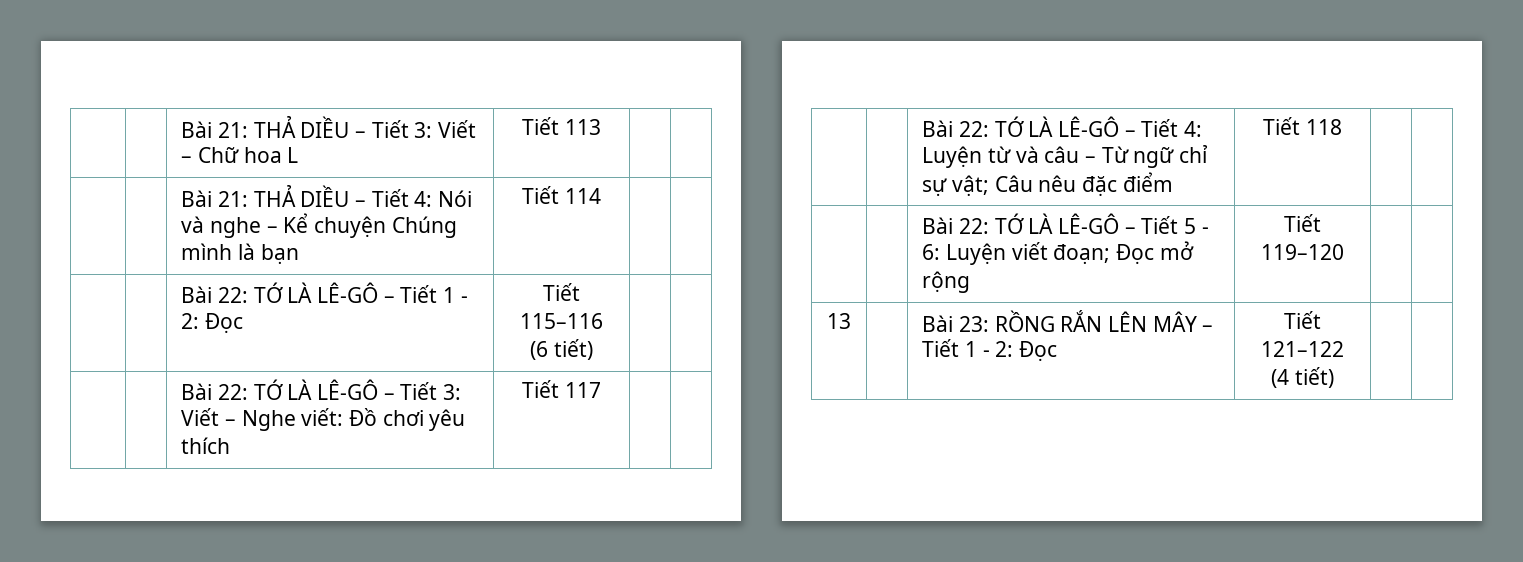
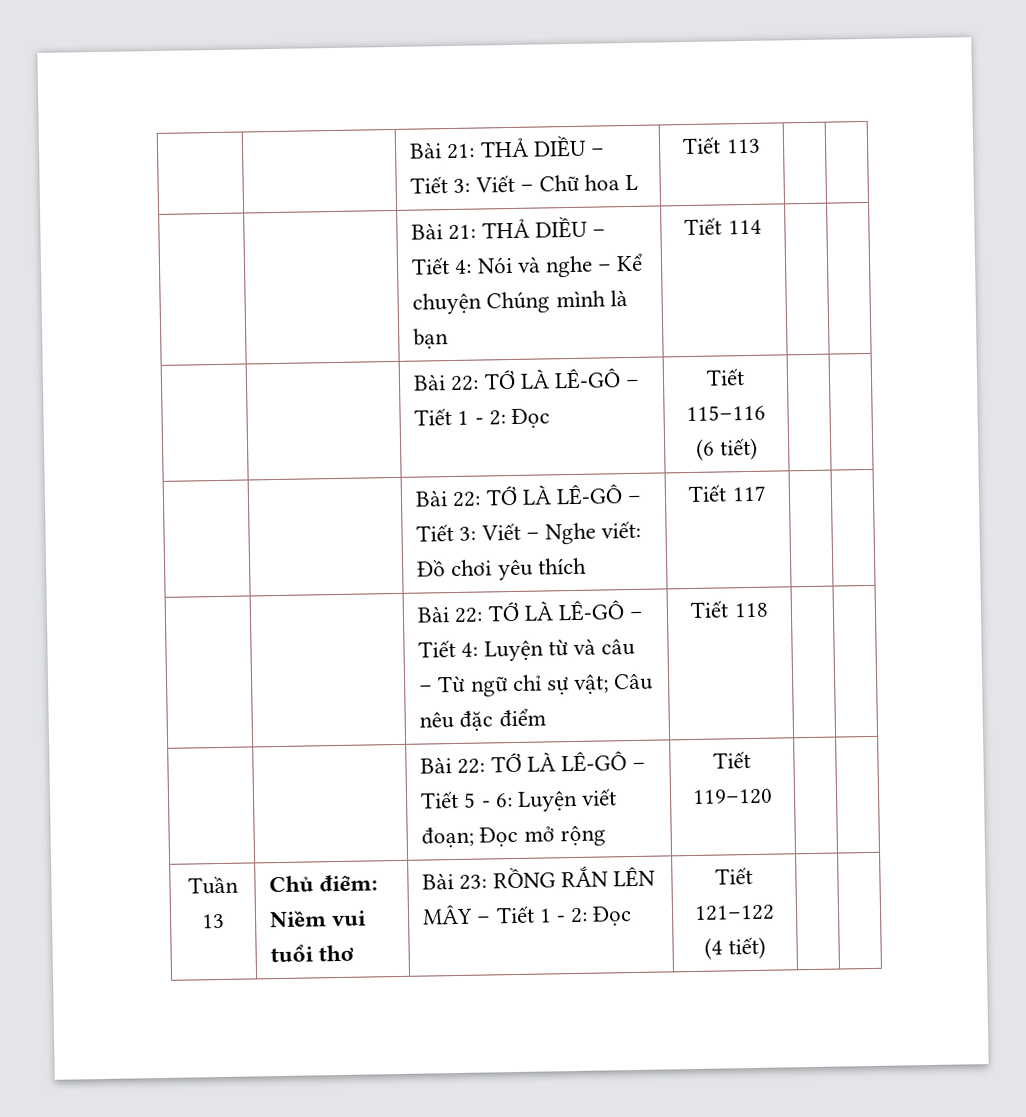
(1344, 252) none -> [187,875,239,895] Tuần
(851, 321) none -> [269,874,379,893] [269,910,368,928] [270,944,355,963] Chủ điểm: Niềm vui tuổi thơ

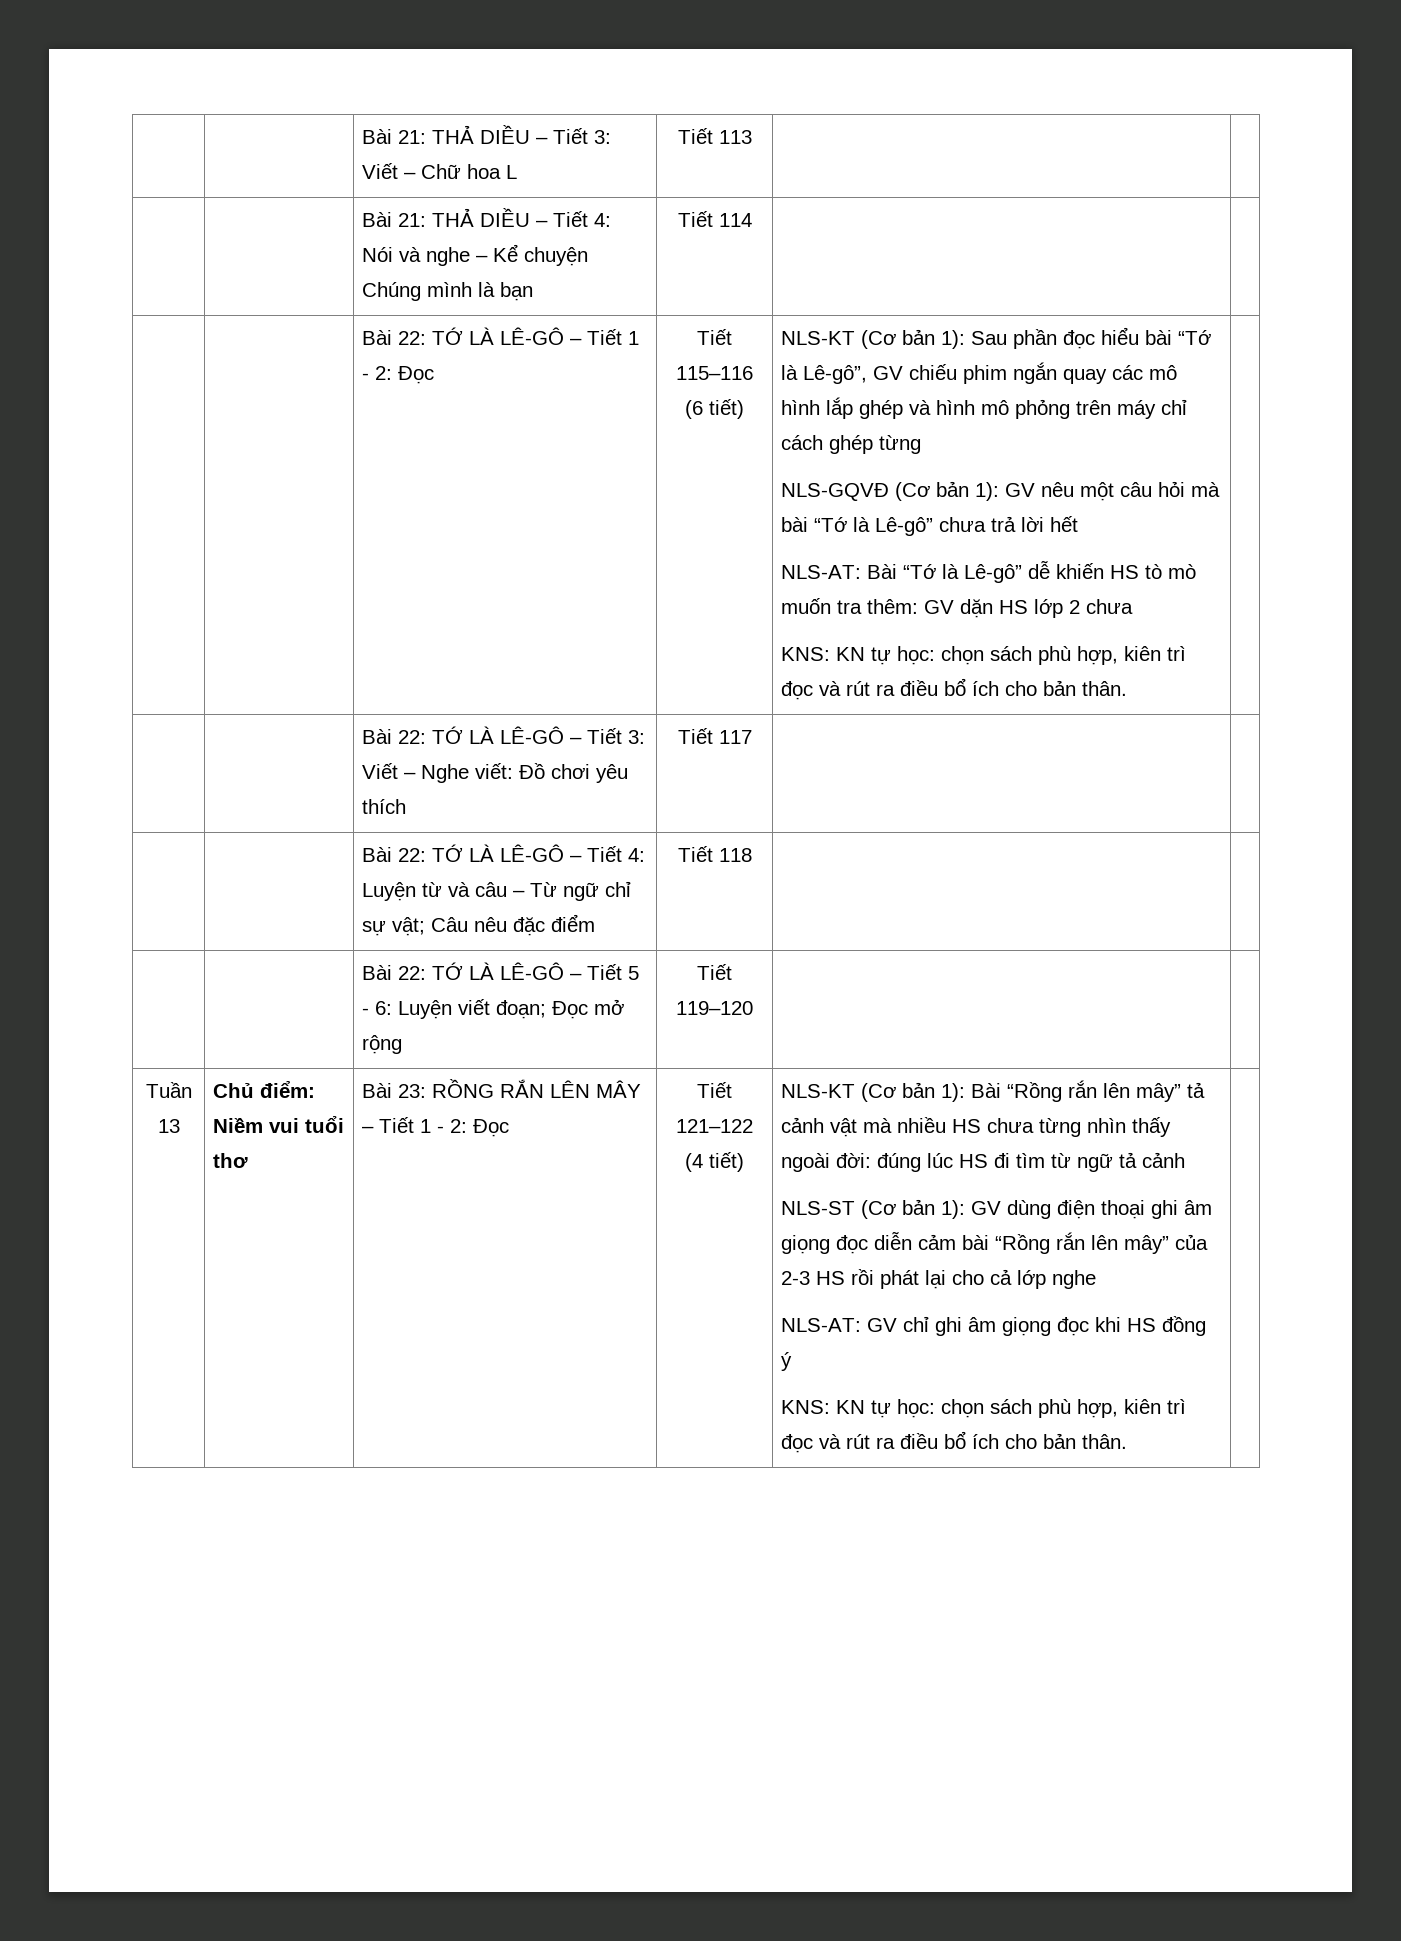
(759, 449) none -> [781,327,1212,349] [781,362,1178,384] [781,397,1188,419] [781,435,922,454] [781,481,1221,501] [781,516,1079,536] [781,561,1197,583] [781,598,1134,618] [781,646,1187,665] [781,678,1128,700] NLS-KT (Cơ bản 1): Sau phần đọc hiểu bài “Tớ là Lê-gô”, GV chiếu phim ngắn quay các mô hình lắp ghép và hình mô phỏng trên máy chỉ cách ghép từng // NLS-GQVĐ (Cơ bản 1): GV nêu một câu hỏi mà bài “Tớ là Lê-gô” chưa trả lời hết // NLS-AT: Bài “Tớ là Lê-gô” dễ khiến HS tò mò muốn tra thêm: GV dặn HS lớp 2 chưa // KNS: KN tự học: chọn sách phù hợp, kiên trì đọc và rút ra điều bổ ích cho bản thân.
(767, 948) none -> [781,1080,1206,1102] [781,1117,1172,1137] [781,1152,1186,1172] [781,1199,1213,1219] [781,1232,1209,1254] [781,1269,1097,1289] [781,1316,1207,1336] [781,1352,793,1371] [781,1399,1187,1418] [781,1431,1128,1453] NLS-KT (Cơ bản 1): Bài “Rồng rắn lên mây” tả cảnh vật mà nhiều HS chưa từng nhìn thấy ngoài đời: đúng lúc HS đi tìm từ ngữ tả cảnh // NLS-ST (Cơ bản 1): GV dùng điện thoại ghi âm giọng đọc diễn cảm bài “Rồng rắn lên mây” của 2-3 HS rồi phát lại cho cả lớp nghe // NLS-AT: GV chỉ ghi âm giọng đọc khi HS đồng ý // KNS: KN tự học: chọn sách phù hợp, kiên trì đọc và rút ra điều bổ ích cho bản thân.

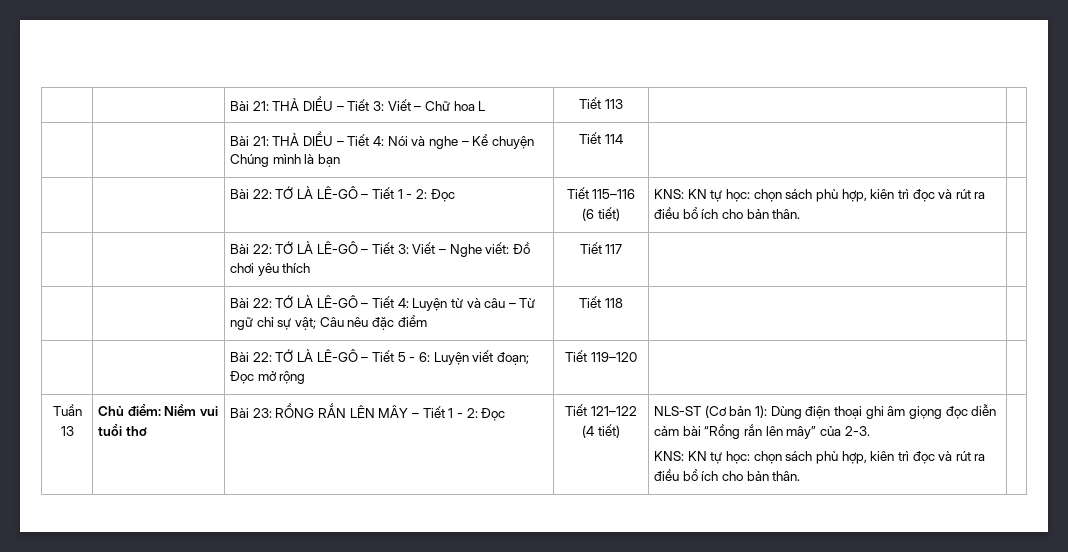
[781,327,1212,349] [781,362,1178,384] [781,397,1188,419] [781,435,922,454] [781,481,1221,501] [781,516,1079,536] [781,561,1197,583] [781,598,1134,618] NLS-KT (Cơ bản 1): Sau phần đọc hiểu bài “Tớ là Lê-gô”, GV chiếu phim ngắn quay các mô hình lắp ghép và hình mô phỏng trên máy chỉ cách ghép từng // NLS-GQVĐ (Cơ bản 1): GV nêu một câu hỏi mà bài “Tớ là Lê-gô” chưa trả lời hết // NLS-AT: Bài “Tớ là Lê-gô” dễ khiến HS tò mò muốn tra thêm: GV dặn HS lớp 2 chưa // -> (620, 214) none
[781,1080,1206,1102] [781,1117,1172,1137] [781,1152,1186,1172] NLS-KT (Cơ bản 1): Bài “Rồng rắn lên mây” tả cảnh vật mà nhiều HS chưa từng nhìn thấy ngoài đời: đúng lúc HS đi tìm từ ngữ tả cảnh // -> (620, 431) none
[971,1200,1052,1219] GV dùng -> [770,406,802,419] Dùng
[781,1269,1097,1289] [781,1316,1207,1336] [781,1352,793,1371] 2-3 HS rồi phát lại cho cả lớp nghe // NLS-AT: GV chỉ ghi âm giọng đọc khi HS đồng ý -> [844,426,870,436] 2-3.

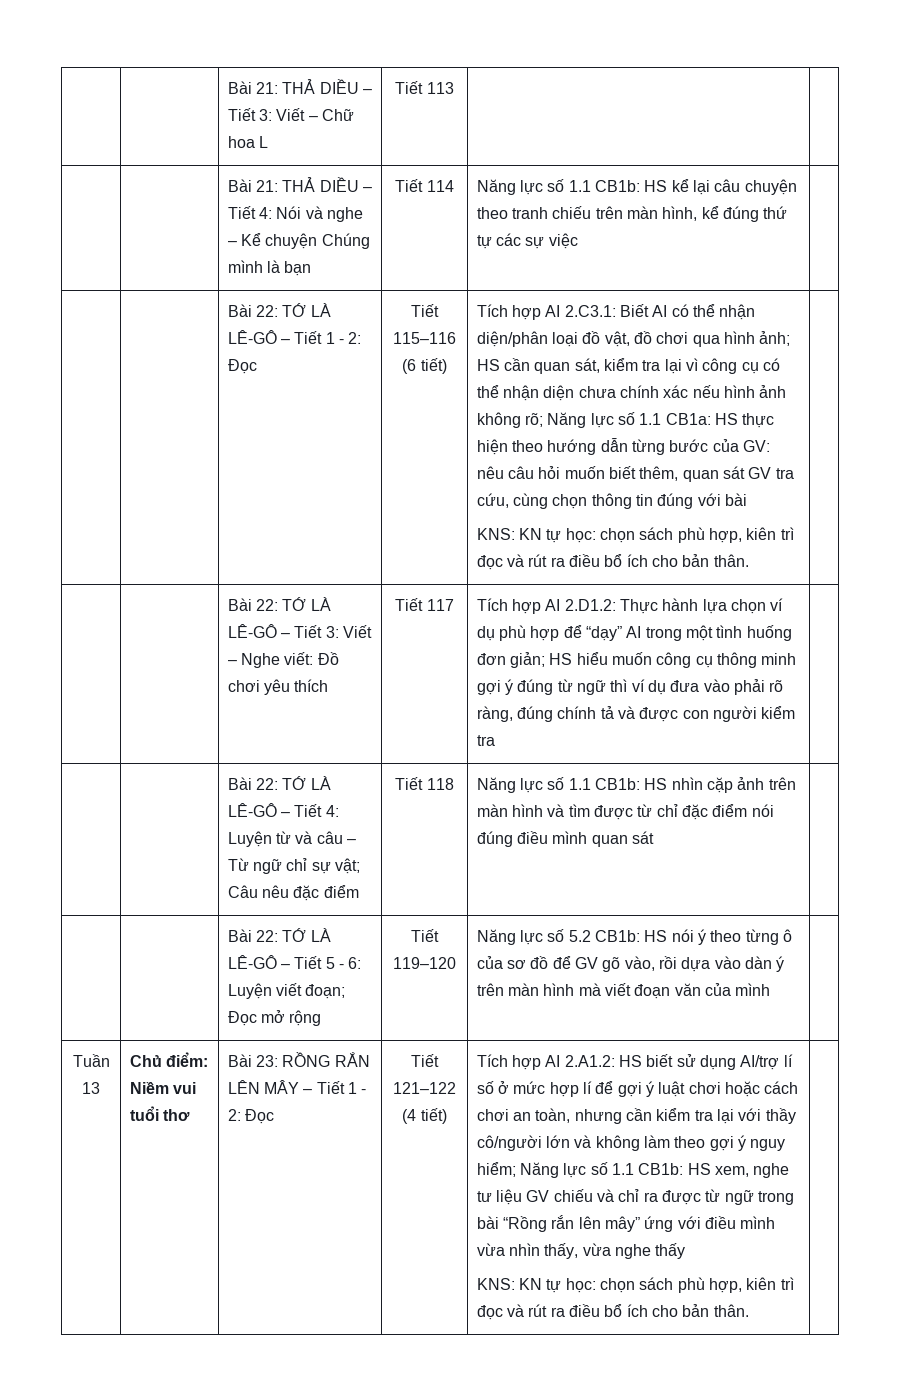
(623, 139) none -> [476,179,797,195] [476,206,788,222] [476,233,578,249] Năng lực số 1.1 CB1b: HS kể lại câu chuyện theo tranh chiếu trên màn hình, kể đúng thứ tự các sự việc
(620, 214) none -> [476,304,756,320] [476,331,791,347] [476,358,780,374] [476,385,787,401] [476,412,775,428] [476,438,771,455] [476,466,794,482] [476,493,748,509] Tích hợp AI 2.C3.1: Biết AI có thể nhận diện/phân loại đồ vật, đồ chơi qua hình ảnh; HS cần quan sát, kiểm tra lại vì công cụ có thể nhận diện chưa chính xác nếu hình ảnh không rõ; Năng lực số 1.1 CB1a: HS thực hiện theo hướng dẫn từng bước của GV: nêu câu hỏi muốn biết thêm, quan sát GV tra cứu, cùng chọn thông tin đúng với bài //
(623, 249) none -> [476,598,784,614] [476,625,792,641] [476,652,797,668] [476,679,784,695] [476,706,796,722] [476,735,495,746] Tích hợp AI 2.D1.2: Thực hành lựa chọn ví dụ phù hợp để “dạy” AI trong một tình huống đơn giản; HS hiểu muốn công cụ thông minh gợi ý đúng từ ngữ thì ví dụ đưa vào phải rõ ràng, đúng chính tả và được con người kiểm tra
(623, 303) none -> [476,777,796,793] [476,804,774,820] [476,831,655,847] Năng lực số 1.1 CB1b: HS nhìn cặp ảnh trên màn hình và tìm được từ chỉ đặc điểm nói đúng điều mình quan sát
(637, 357) none -> [476,929,792,945] [476,956,785,972] [476,983,771,999] Năng lực số 5.2 CB1b: HS nói ý theo từng ô của sơ đồ để GV gõ vào, rồi dựa vào dàn ý trên màn hình mà viết đoạn văn của mình
[654,404,997,419] [654,426,680,436] NLS-ST (Cơ bản 1): Dùng điện thoại ghi âm giọng đọc diễn cảm -> [476,1054,793,1070] [476,1081,799,1097] [476,1108,796,1124] [476,1135,786,1151] [476,1162,790,1178] [476,1189,794,1205] Tích hợp AI 2.A1.2: HS biết sử dụng AI/trợ lí số ở mức hợp lí để gợi ý luật chơi hoặc cách chơi an toàn, nhưng cần kiểm tra lại với thầy cô/người lớn và không làm theo gợi ý nguy hiểm; Năng lực số 1.1 CB1b: HS xem, nghe tư liệu GV chiếu và chỉ ra được từ ngữ trong
[819,426,870,436] của 2-3. -> [644,1216,776,1232] [476,1243,686,1259] ứng với điều mình vừa nhìn thấy, vừa nghe thấy

